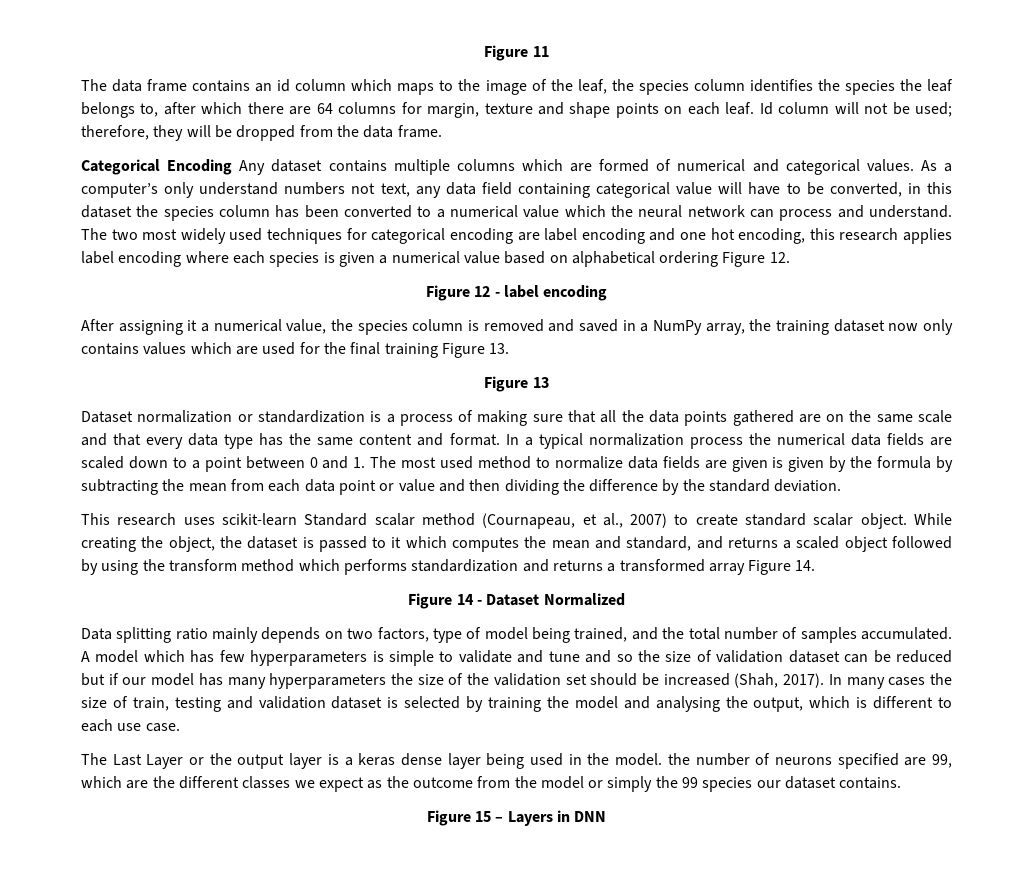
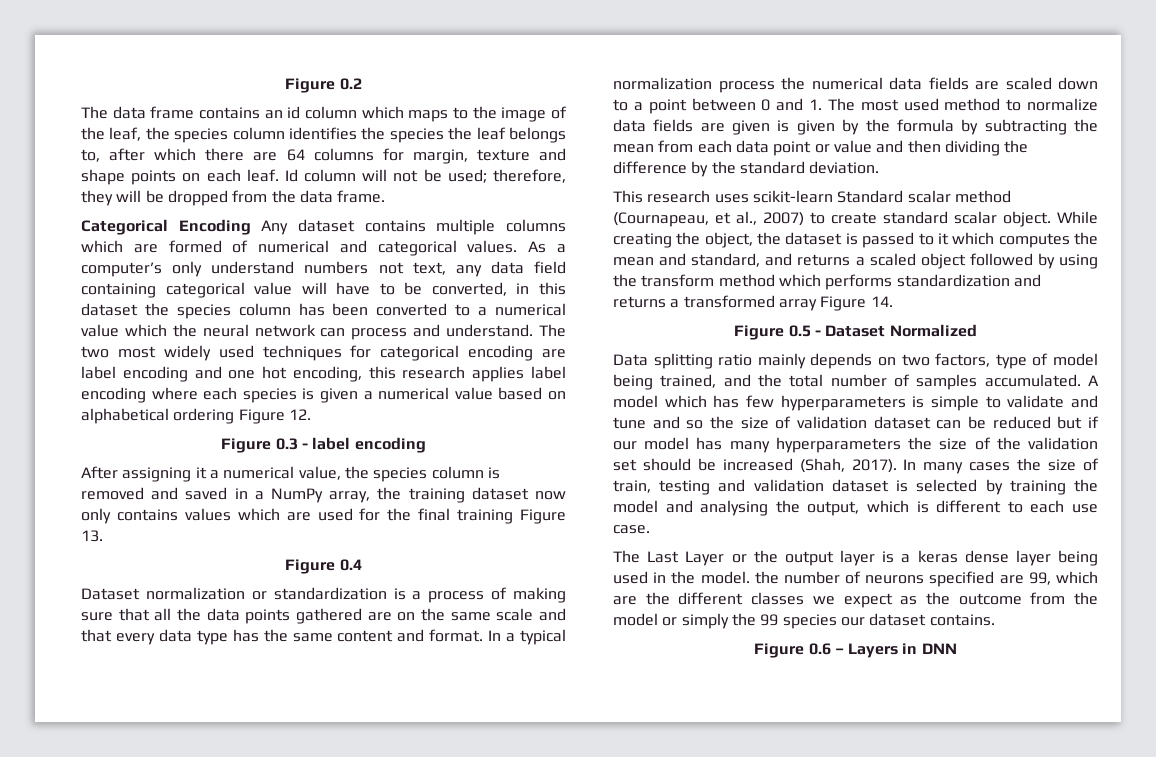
[484,45,549,61] Figure 11 -> [285,78,362,93] Figure 0.2
[474,286,491,297] 12 -> [275,438,298,450] 0.3
[532,377,549,388] 13 -> [339,559,362,571] 0.4
[456,594,474,605] 14 -> [788,325,811,337] 0.5
[475,811,492,822] 15 -> [808,643,831,655] 0.6

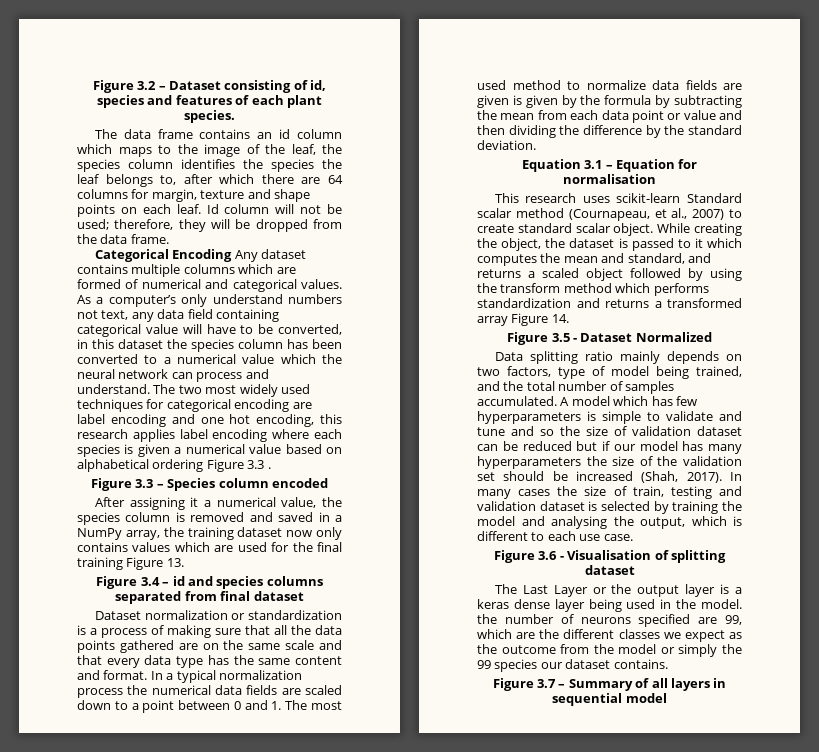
[285,78,362,93] Figure 0.2 -> [92,80,327,93] [97,95,322,108] [184,110,235,123] Figure 3.2 – Dataset consisting of id, species and features of each plant species.
[288,409,311,420] [221,437,426,453] 12. // Figure 0.3 - label encoding -> [247,460,271,469] [91,478,328,491] 3.3 . // Figure 3.3 – Species column encoded
[339,559,362,571] 0.4 -> [140,576,323,589] [115,591,304,604] 3.4 – id and species columns separated from final dataset
(880, 167) none -> [521,159,698,172] [563,174,656,184] // Equation 3.1 – Equation for normalisation
[788,325,811,337] 0.5 -> [551,333,570,342] 3.5
(650, 529) none -> [494,550,726,563] [584,565,635,575] // Figure 3.6 - Visualisation of splitting dataset
[808,643,957,658] 0.6 – Layers in DNN -> [537,678,727,691] [552,693,667,706] 3.7 – Summary of all layers in sequential model

